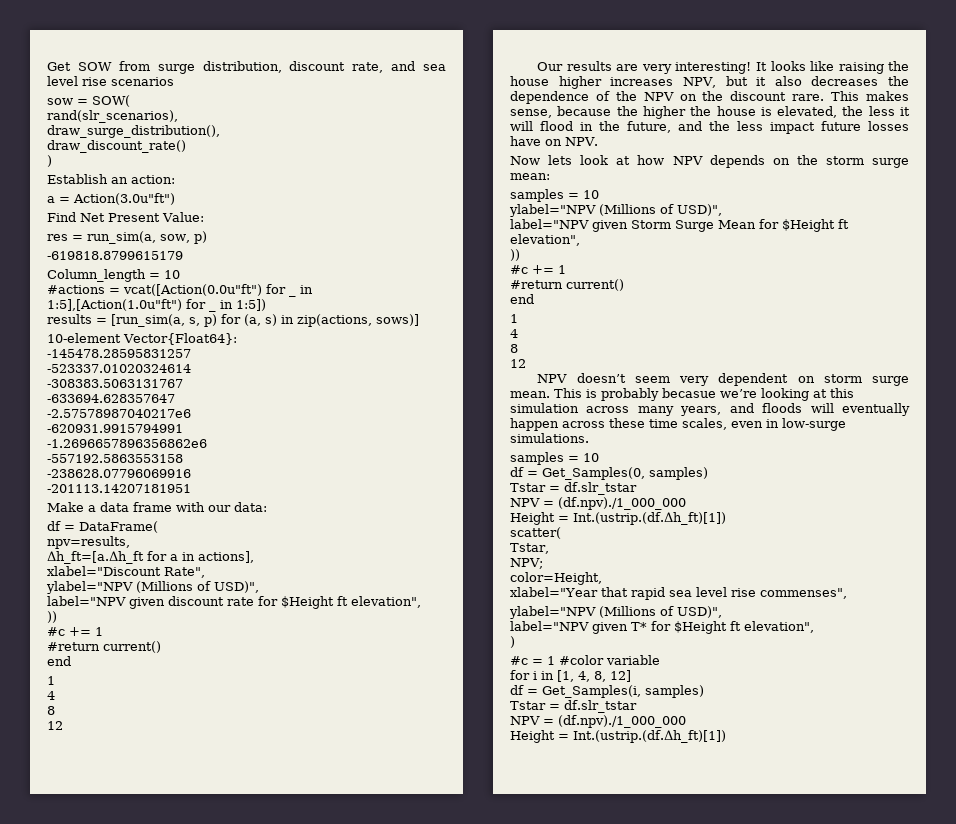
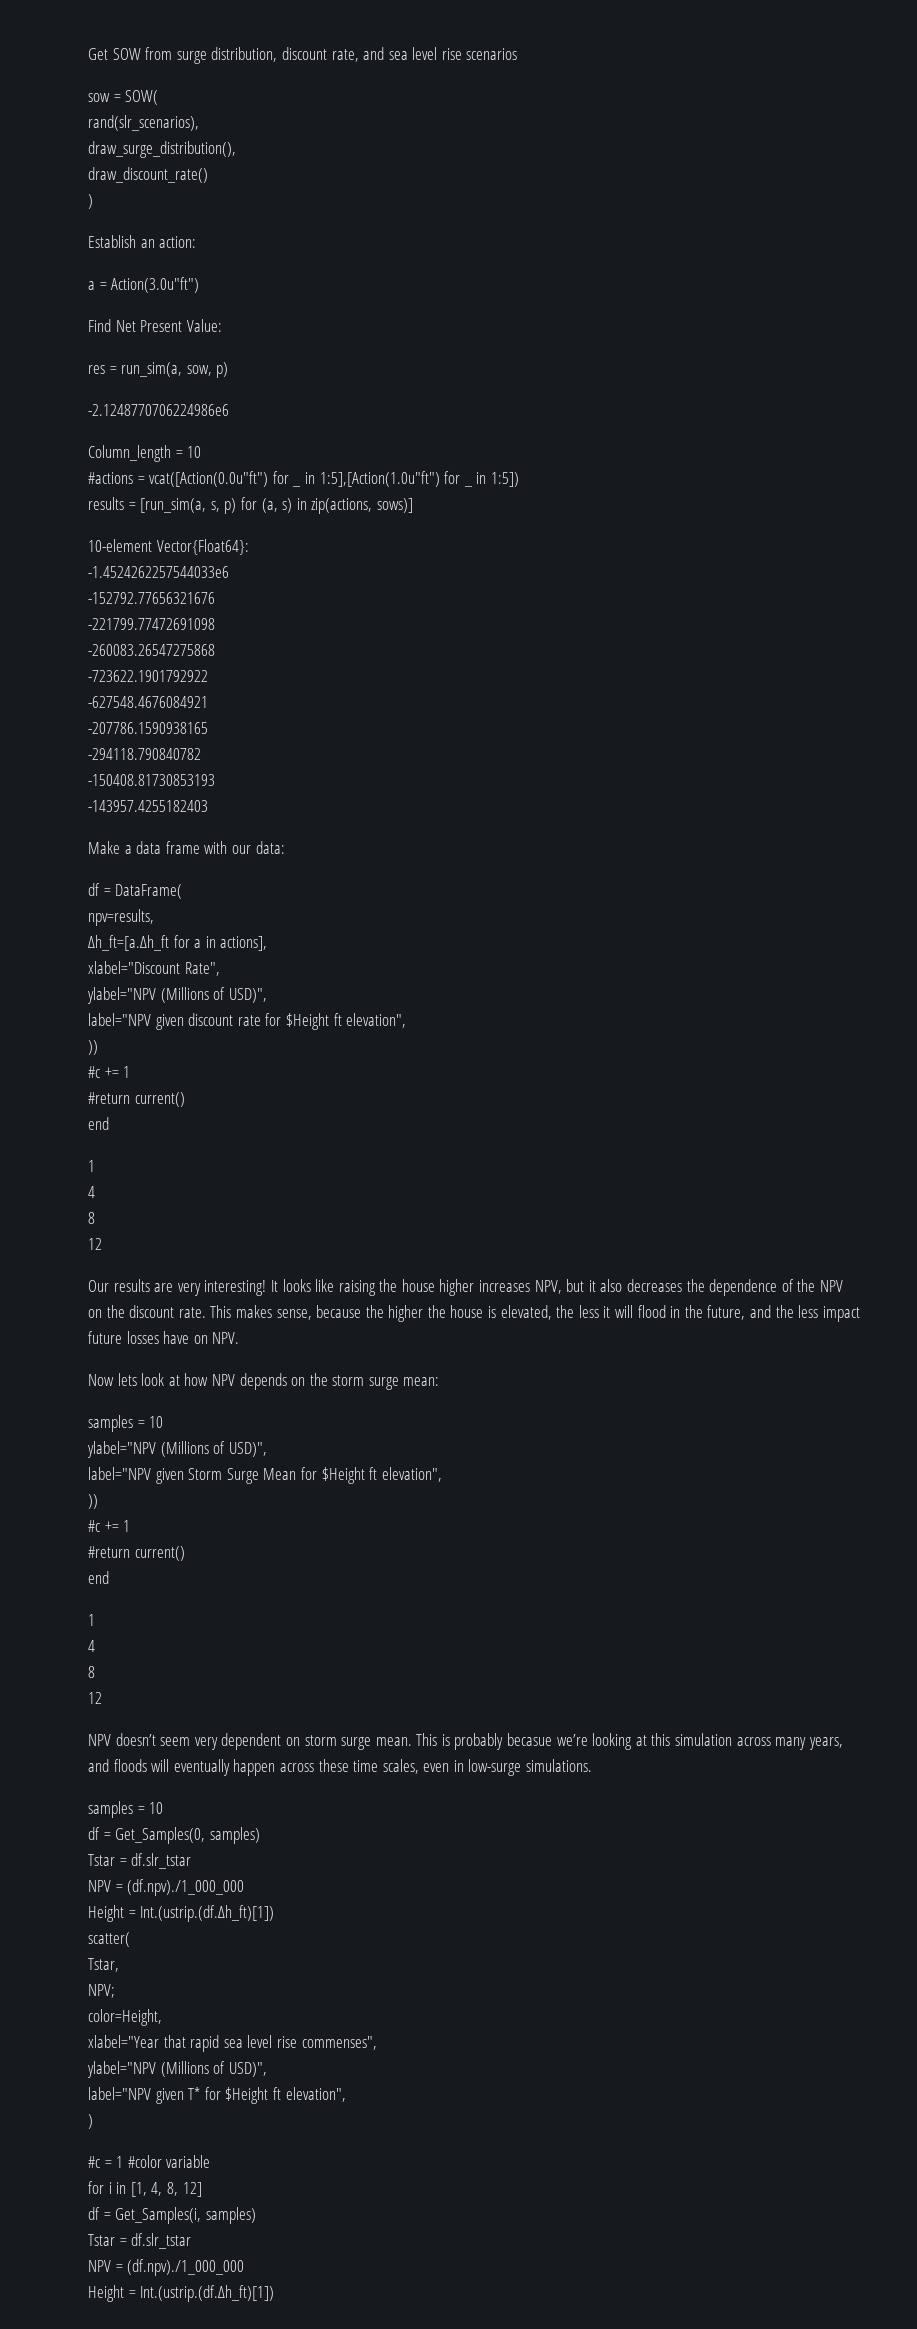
[47,251,183,260] -619818.8799615179 -> [88,404,229,416] -2.1248770706224986e6
[47,349,191,358] [47,364,191,373] [47,379,183,388] [47,394,175,403] [47,409,191,418] [47,424,183,433] [47,439,207,448] [47,454,183,463] [47,469,191,478] [47,484,191,493] -145478.28595831257 // -523337.01020324614 // -308383.5063131767 // -633694.628357647 // -2.57578987040217e6 // -620931.9915794991 // -1.2696657896356862e6 // -557192.5863553158 // -238628.07796069916 // -201113.14207181951 -> [88,566,229,578] [88,592,215,604] [88,618,215,630] [88,644,215,656] [88,670,208,682] [88,696,208,708] [88,722,208,734] [88,748,201,760] [88,774,215,786] [88,800,208,812] -1.4524262257544033e6 // -152792.77656321676 // -221799.77472691098 // -260083.26547275868 // -723622.1901792922 // -627548.4676084921 // -207786.1590938165 // -294118.790840782 // -150408.81730853193 // -143957.4255182403
[792,94,825,101] rare. -> [178,1307,206,1318] rate.

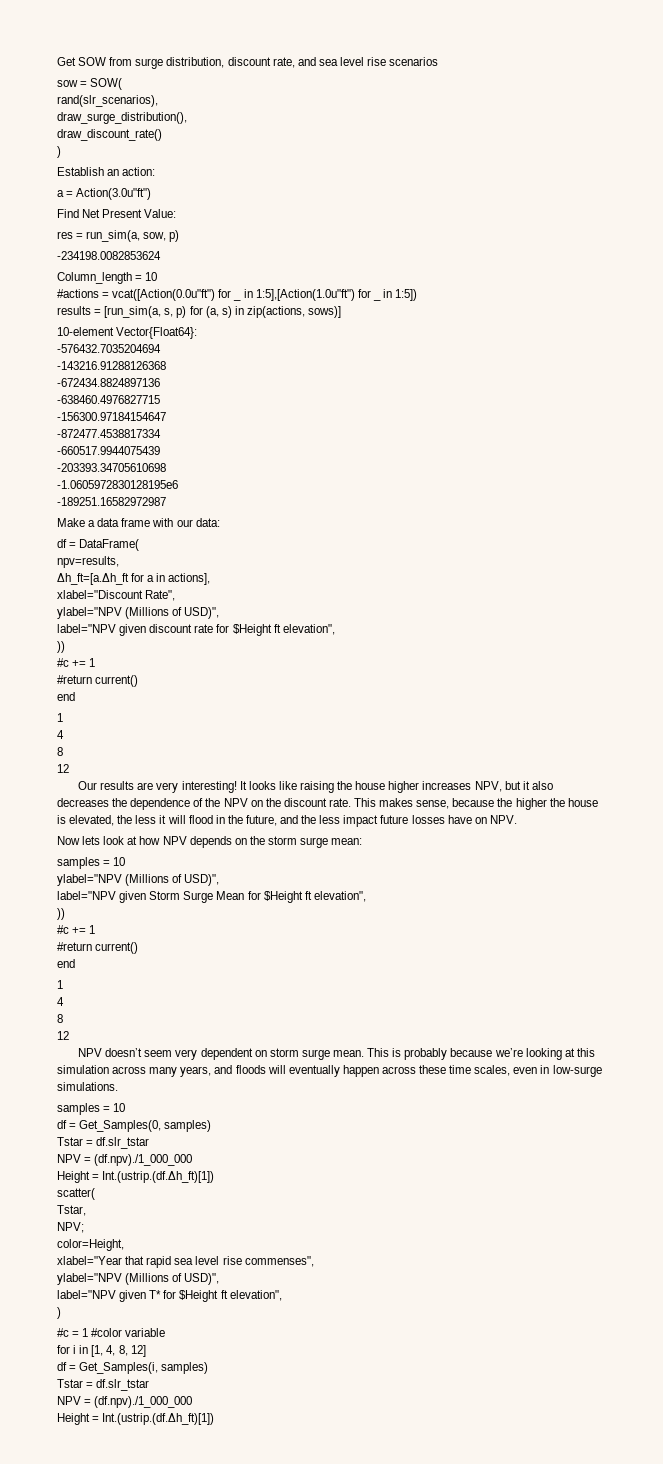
[88,404,229,416] -2.1248770706224986e6 -> [57,251,161,260] -234198.0082853624
[88,566,229,578] [88,592,215,604] [88,618,215,630] [88,644,215,656] [88,670,208,682] [88,696,208,708] [88,722,208,734] [88,748,201,760] [88,774,215,786] [88,800,208,812] -1.4524262257544033e6 // -152792.77656321676 // -221799.77472691098 // -260083.26547275868 // -723622.1901792922 // -627548.4676084921 // -207786.1590938165 // -294118.790840782 // -150408.81730853193 // -143957.4255182403 -> [57,344,161,353] [57,361,166,370] [57,378,160,387] [57,395,160,404] [57,412,166,421] [57,429,161,438] [57,446,160,455] [57,463,166,472] [57,480,178,489] [57,497,166,506] -576432.7035204694 // -143216.91288126368 // -672434.8824897136 // -638460.4976827715 // -156300.97184154647 // -872477.4538817334 // -660517.9944075439 // -203393.34705610698 // -1.0605972830128195e6 // -189251.16582972987
[507,1733,553,1746] becasue -> [450,1048,493,1057] because

